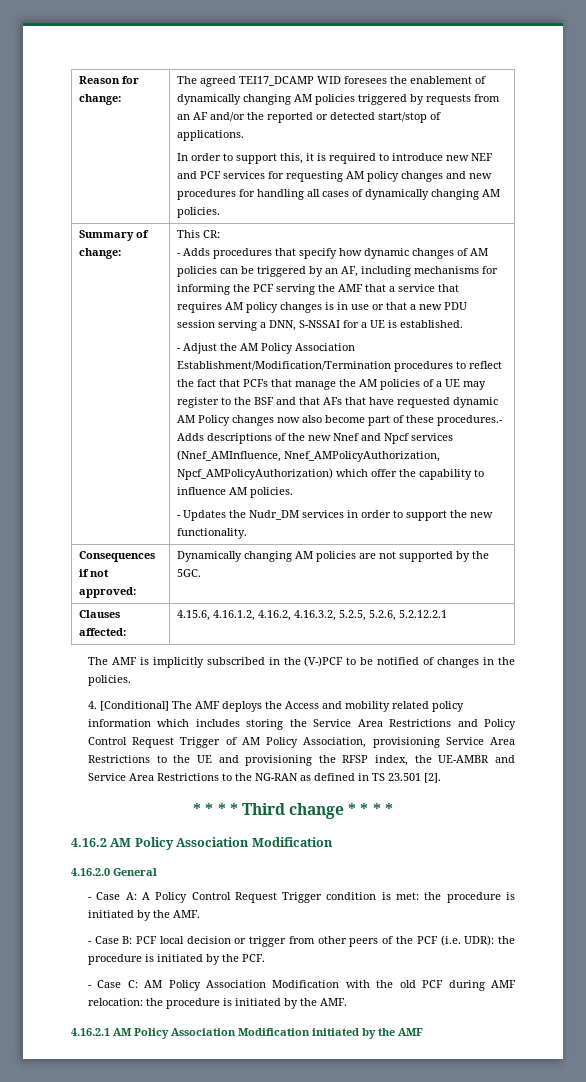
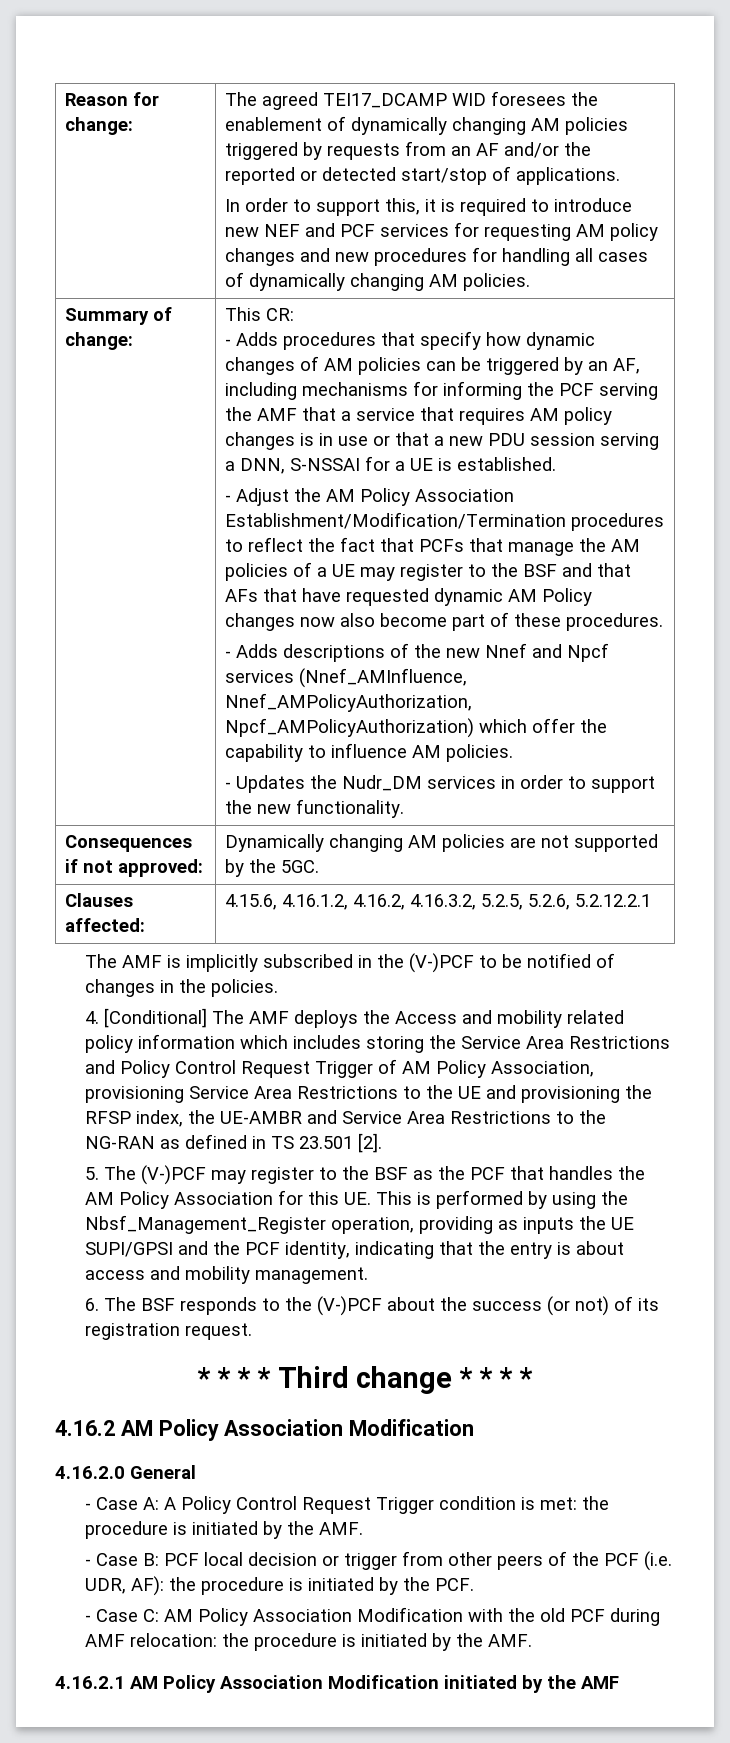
[437,415,504,426] procedures.- -> [566,613,664,631] [225,651,232,658] procedures. // -
(441, 778) none -> [84,1165,645,1185] [84,1190,628,1209] [84,1215,634,1234] [84,1241,624,1259] [84,1266,368,1284] [84,1296,659,1316] [84,1323,252,1340] // 5. The (V-)PCF may register to the BSF as the PCF that handles the AM Policy Association for this UE. This is performed by using the Nbsf_Management_Register operation, providing as inputs the UE SUPI/GPSI and the PCF identity, indicating that the entry is about access and mobility management. // 6. The BSF responds to the (V-)PCF about the success (or not) of its registration request.
[464,935,495,946] UDR): -> [84,1576,164,1596] UDR, AF):

